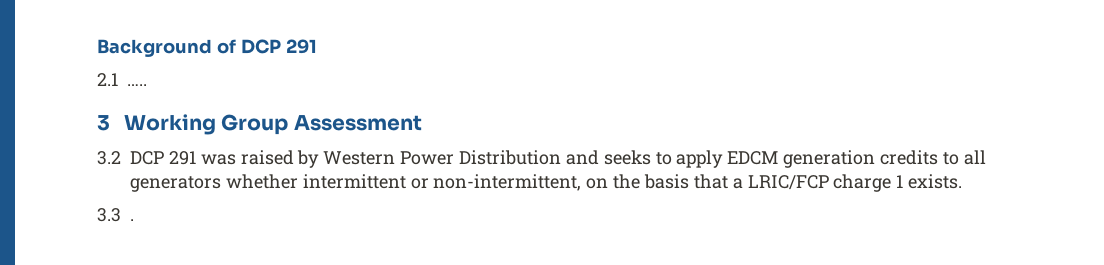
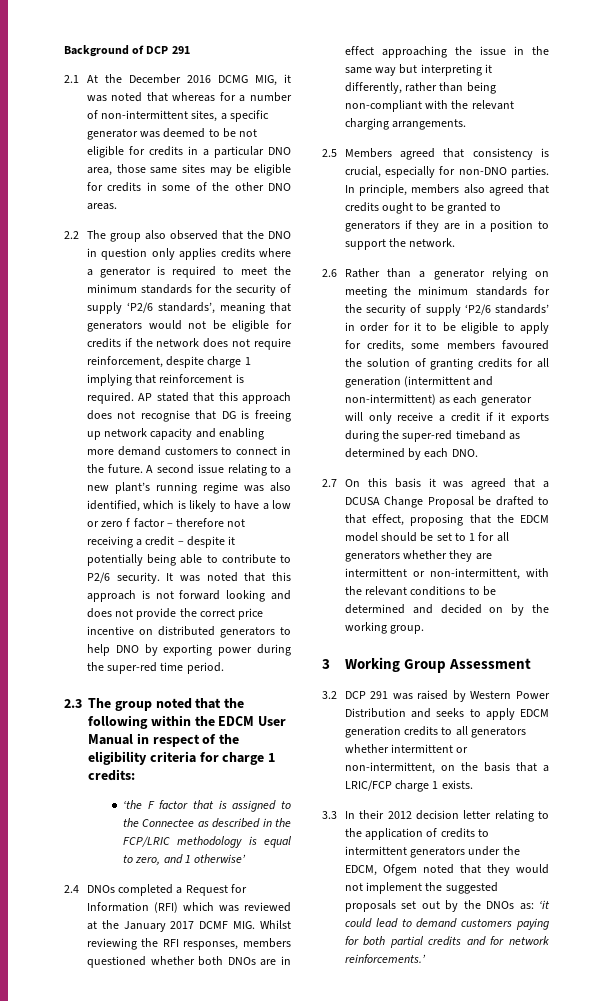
[127,84,147,86] ….. -> [86,74,291,86] [86,92,292,102] [86,110,269,122] [86,128,258,140] [86,146,291,158] [86,164,291,176] [86,182,291,192] [86,203,117,210] [64,230,291,242] [86,248,291,260] [86,266,291,278] [86,284,291,296] [86,302,291,314] [86,320,292,332] [86,338,291,350] [86,356,251,368] [86,374,244,386] [86,392,291,404] [86,410,291,422] [86,428,264,440] [86,446,291,456] [86,464,291,476] [86,482,291,494] [86,500,291,512] [86,518,246,528] [86,536,236,548] [86,554,291,566] [86,572,291,584] [86,590,291,602] [86,608,264,620] [86,626,291,638] [86,644,291,656] [86,662,224,674] [64,698,245,711] [88,715,287,729] [88,733,240,747] [88,751,276,765] [88,769,135,781] [123,800,291,812] [123,818,291,828] [123,836,291,848] [123,854,246,865] [64,884,247,896] [86,902,291,913] [86,920,291,932] [86,938,291,950] [86,956,291,968] [344,46,549,58] [344,64,492,76] [344,82,496,94] [344,100,514,112] [344,118,467,130] [322,148,549,160] [344,166,549,178] [344,184,549,196] [344,202,502,214] [344,220,549,232] [344,238,456,250] [322,268,549,280] [344,286,550,298] [344,304,549,316] [344,322,549,334] [344,340,549,352] [344,358,549,370] [344,376,494,388] [344,394,532,406] [344,412,549,424] [344,430,520,442] [344,448,478,460] [322,478,549,490] [344,496,549,508] [344,514,549,526] [344,532,509,542] [344,550,492,562] [344,568,549,580] [344,586,496,596] [344,604,549,616] [344,622,425,634] At the December 2016 DCMG MIG, it was noted that whereas for a number of non-intermittent sites, a specific generator was deemed to be not eligible for credits in a particular DNO area, those same sites may be eligible for credits in some of the other DNO areas. // 2.2 The group also observed that the DNO in question only applies credits where a generator is required to meet the minimum standards for the security of supply ‘P2/6 standards’, meaning that generators would not be eligible for credits if the network does not require reinforcement, despite charge 1 implying that reinforcement is required. AP stated that this approach does not recognise that DG is freeing up network capacity and enabling more demand customers to connect in the future. A second issue relating to a new plant’s running regime was also identified, which is likely to have a low or zero f factor – therefore not receiving a credit – despite it potentially being able to contribute to P2/6 security. It was noted that this approach is not forward looking and does not provide the correct price incentive on distributed generators to help DNO by exporting power during the super-red time period. // 2.3 The group noted that the following within the EDCM User Manual in respect of the eligibility criteria for charge 1 credits: // ‘the F factor that is assigned to the Connectee as described in the FCP/LRIC methodology is equal to zero, and 1 otherwise’ // 2.4 DNOs completed a Request for Information (RFI) which was reviewed at the January 2017 DCMF MIG. Whilst reviewing the RFI responses, members questioned whether both DNOs are in effect approaching the issue in the same way but interpreting it differently, rather than being non-compliant with the relevant charging arrangements. // 2.5 Members agreed that consistency is crucial, especially for non-DNO parties. In principle, members also agreed that credits ought to be granted to generators if they are in a position to support the network. // 2.6 Rather than a generator relying on meeting the minimum standards for the security of supply ‘P2/6 standards’ in order for it to be eligible to apply for credits, some members favoured the solution of granting credits for all generation (intermittent and non-intermittent) as each generator will only receive a credit if it exports during the super-red timeband as determined by each DNO. // 2.7 On this basis it was agreed that a DCUSA Change Proposal be drafted to that effect, proposing that the EDCM model should be set to 1 for all generators whether they are intermittent or non-intermittent, with the relevant conditions to be determined and decided on by the working group.
[130,219,134,221] . -> [344,810,549,822] [344,828,489,840] [344,846,520,858] [344,864,549,876] [344,882,498,894] [344,900,550,912] [344,918,549,930] [344,936,549,948] [344,954,426,963] In their 2012 decision letter relating to the application of credits to intermittent generators under the EDCM, Ofgem noted that they would not implement the suggested proposals set out by the DNOs as: ‘it could lead to demand customers paying for both partial credits and for network reinforcements.’

